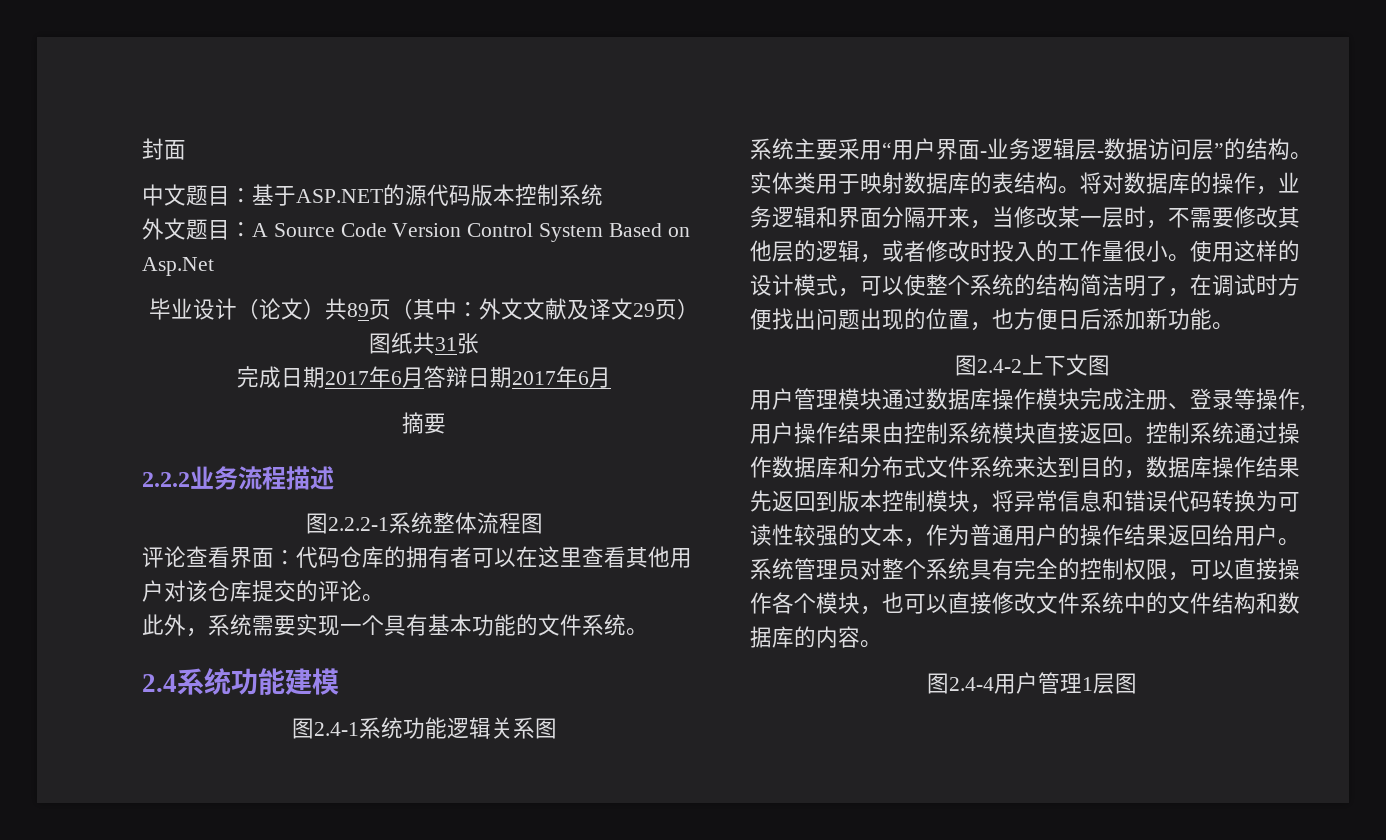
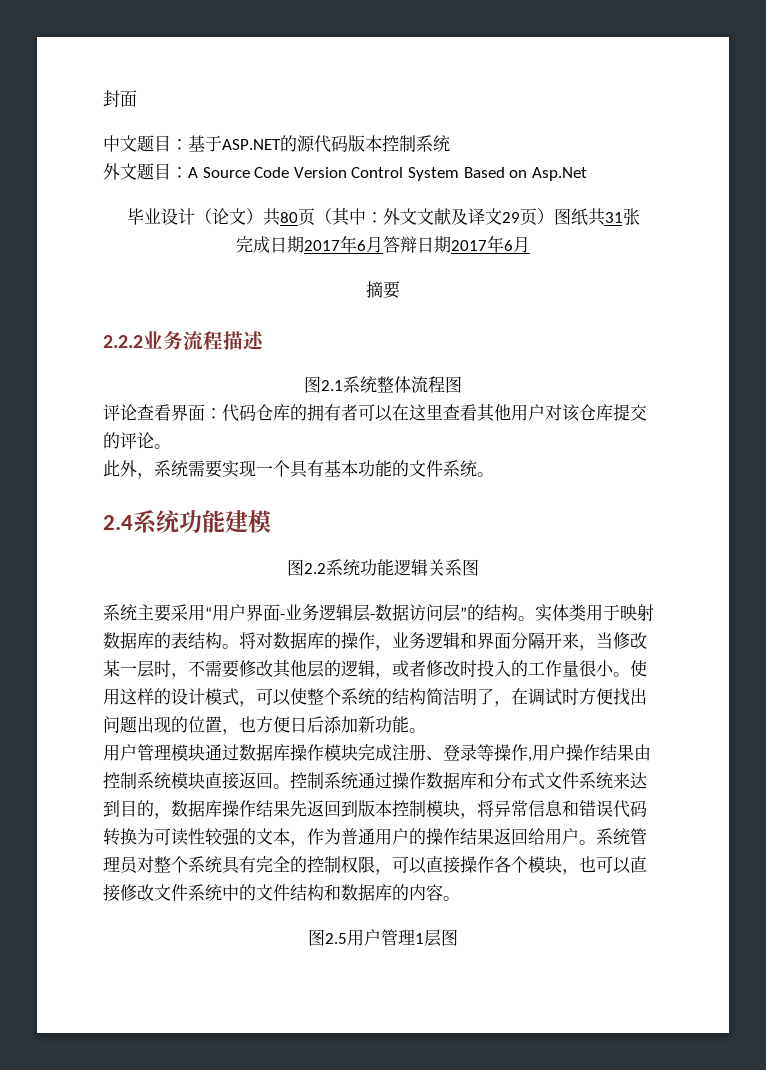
[347,303,369,317] 89 -> [279,212,298,223] 80
[327,517,389,531] 2.2.2-1 -> [321,380,343,391] 2.1
[313,722,359,736] 2.4-1 -> [304,563,326,574] 2.2
[954,354,1110,376] // 图2.4-2上下文图 -> (426, 730) none
[949,677,994,691] 2.4-4 -> [325,933,347,944] 2.5

